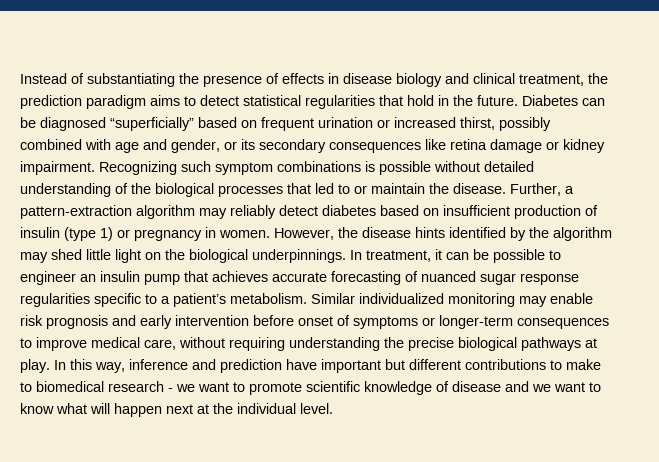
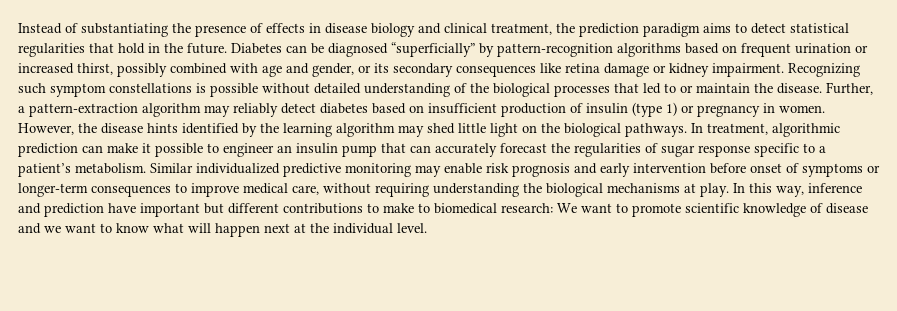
(194, 124) none -> [479,43,681,57] by pattern-recognition algorithms
[277,161,361,172] combinations -> [109,83,192,93] constellations
(549, 232) none -> [283,123,332,137] learning
[252,249,346,263] underpinnings. -> [625,123,687,137] pathways.
[435,249,489,260] it can be -> [772,123,840,137] [18,143,151,157] algorithmic prediction can make it
[212,271,476,285] achieves accurate forecasting of nuanced -> [410,143,658,157] can accurately forecast the regularities of
[20,293,90,307] regularities -> (750, 151) none
(444, 298) none -> [283,163,341,177] predictive
[408,337,581,351] precise biological pathways -> [546,183,680,197] biological mechanisms
[108,381,195,392] research - we -> [501,203,577,213] research: We

